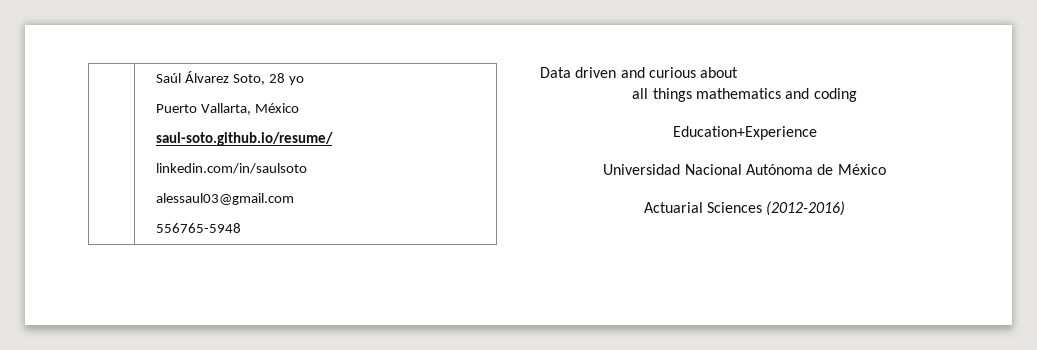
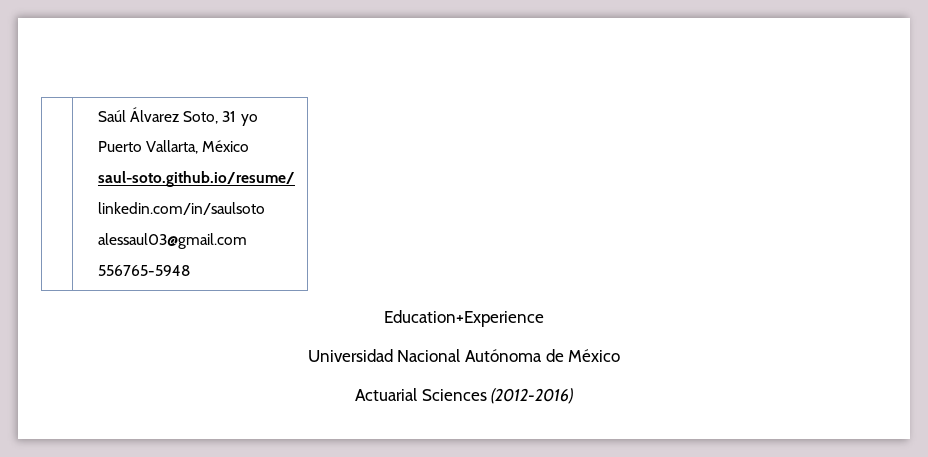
[268,73,285,83] 28 -> [222,111,237,122] 31
[540,67,739,78] [632,88,857,102] // Data driven and curious about // all things mathematics and coding -> (190, 270) none

